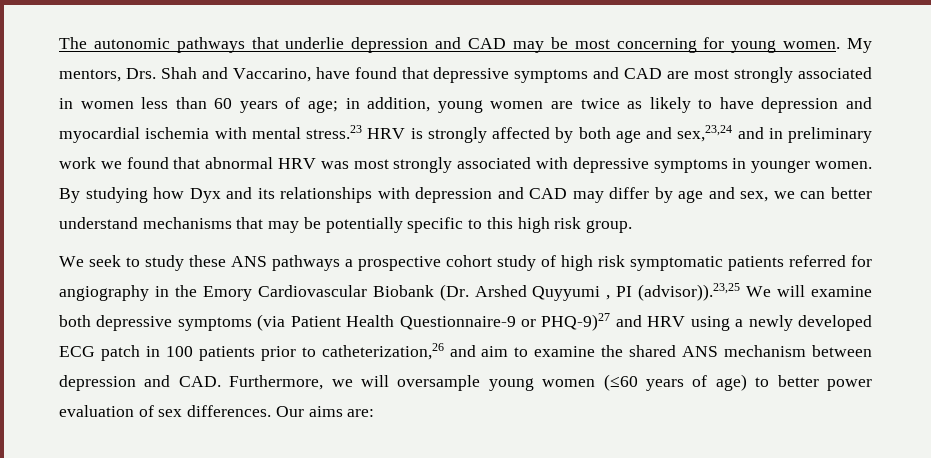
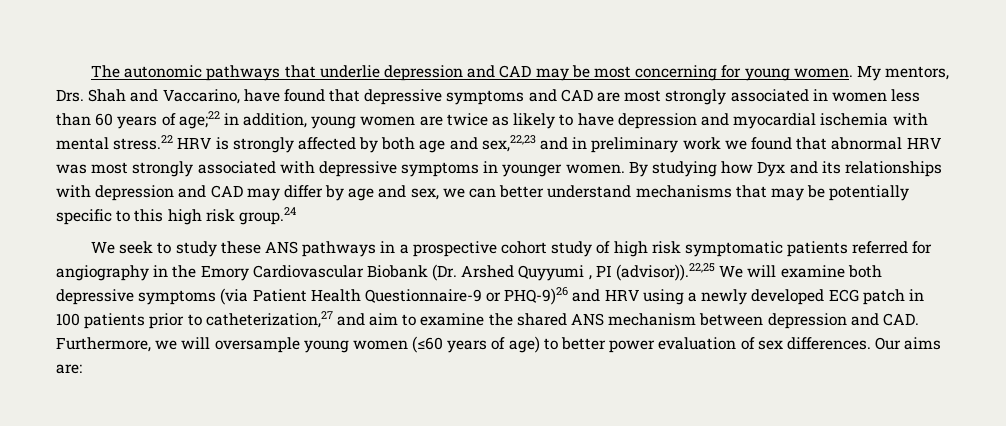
[308,100,339,113] age; -> [178,111,220,129] age;22
[306,125,362,139] stress.23 -> [113,135,174,150] stress.22
[677,125,733,142] sex,23,24 -> [481,135,536,152] sex,22,23
[585,220,632,233] group. -> [238,207,296,225] group.24
(340, 263) none -> [380,241,396,253] in
[638,283,741,301] (advisor)).23,25 -> [616,263,716,281] (advisor)).22,25
[541,313,611,331] PHQ-9)27 -> [504,287,569,305] PHQ-9)26
[321,343,444,360] catheterization,26 -> [205,311,333,328] catheterization,27

